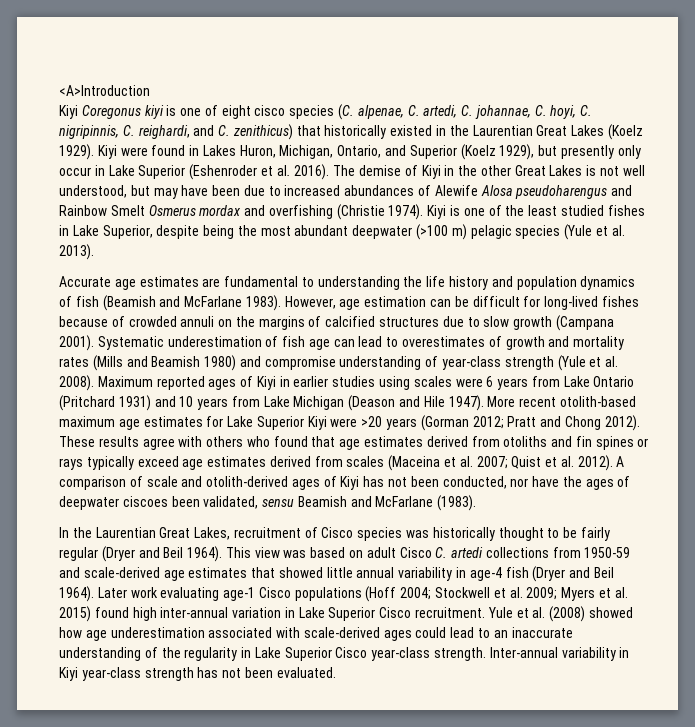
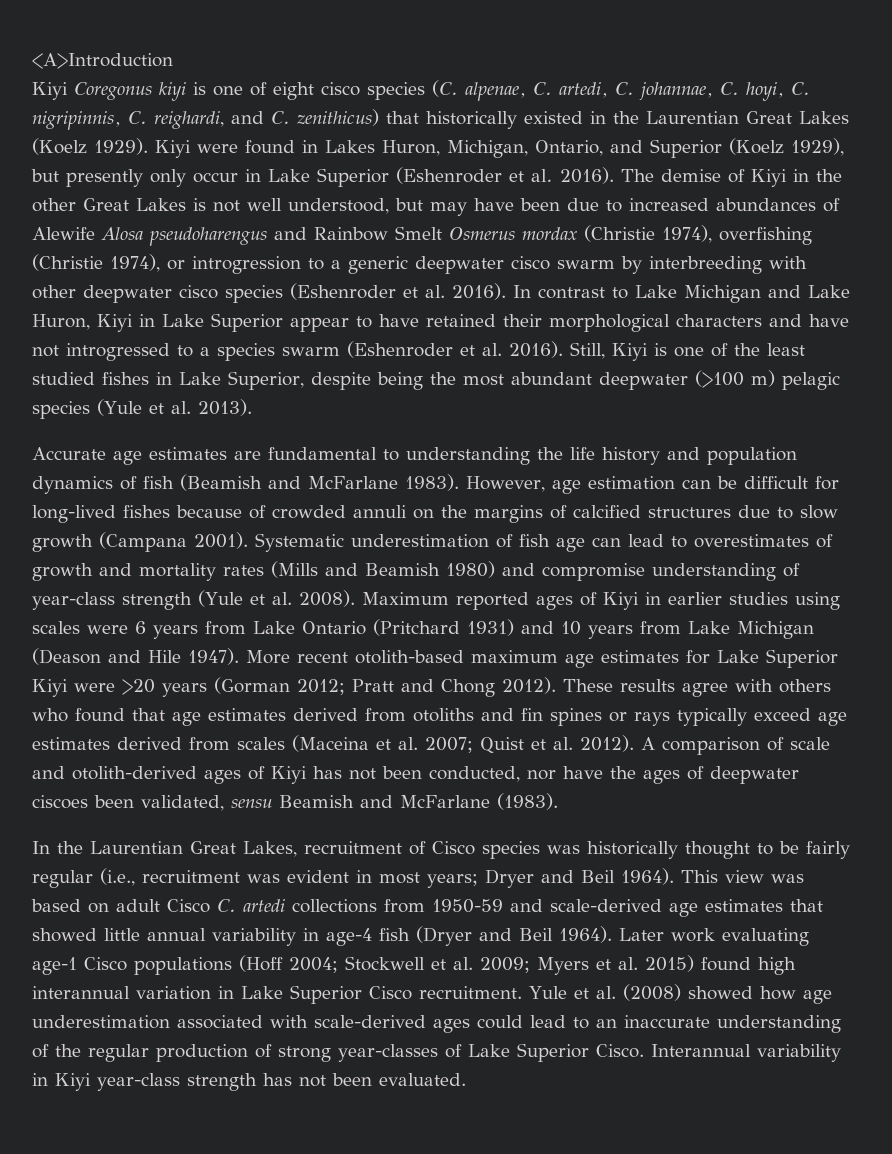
[244,204,424,220] and overfishing (Christie 1974). -> [584,225,812,245] [32,254,807,274] [32,283,850,303] [32,313,849,332] [32,341,605,361] (Christie 1974), overfishing (Christie 1974), or introgression to a generic deepwater cisco swarm by interbreeding with other deepwater cisco species (Eshenroder et al. 2016). In contrast to Lake Michigan and Lake Huron, Kiyi in Lake Superior appear to have retained their morphological characters and have not introgressed to a species swarm (Eshenroder et al. 2016). Still,
[101,546,135,562] (Dryer -> [100,868,534,888] (i.e., recruitment was evident in most years; Dryer
[160,607,229,618] inter-annual -> [32,986,130,999] interannual
[184,647,558,661] regularity in Lake Superior Cisco year-class strength. Inter-annual -> [88,1043,751,1062] regular production of strong year-classes of Lake Superior Cisco. Interannual

